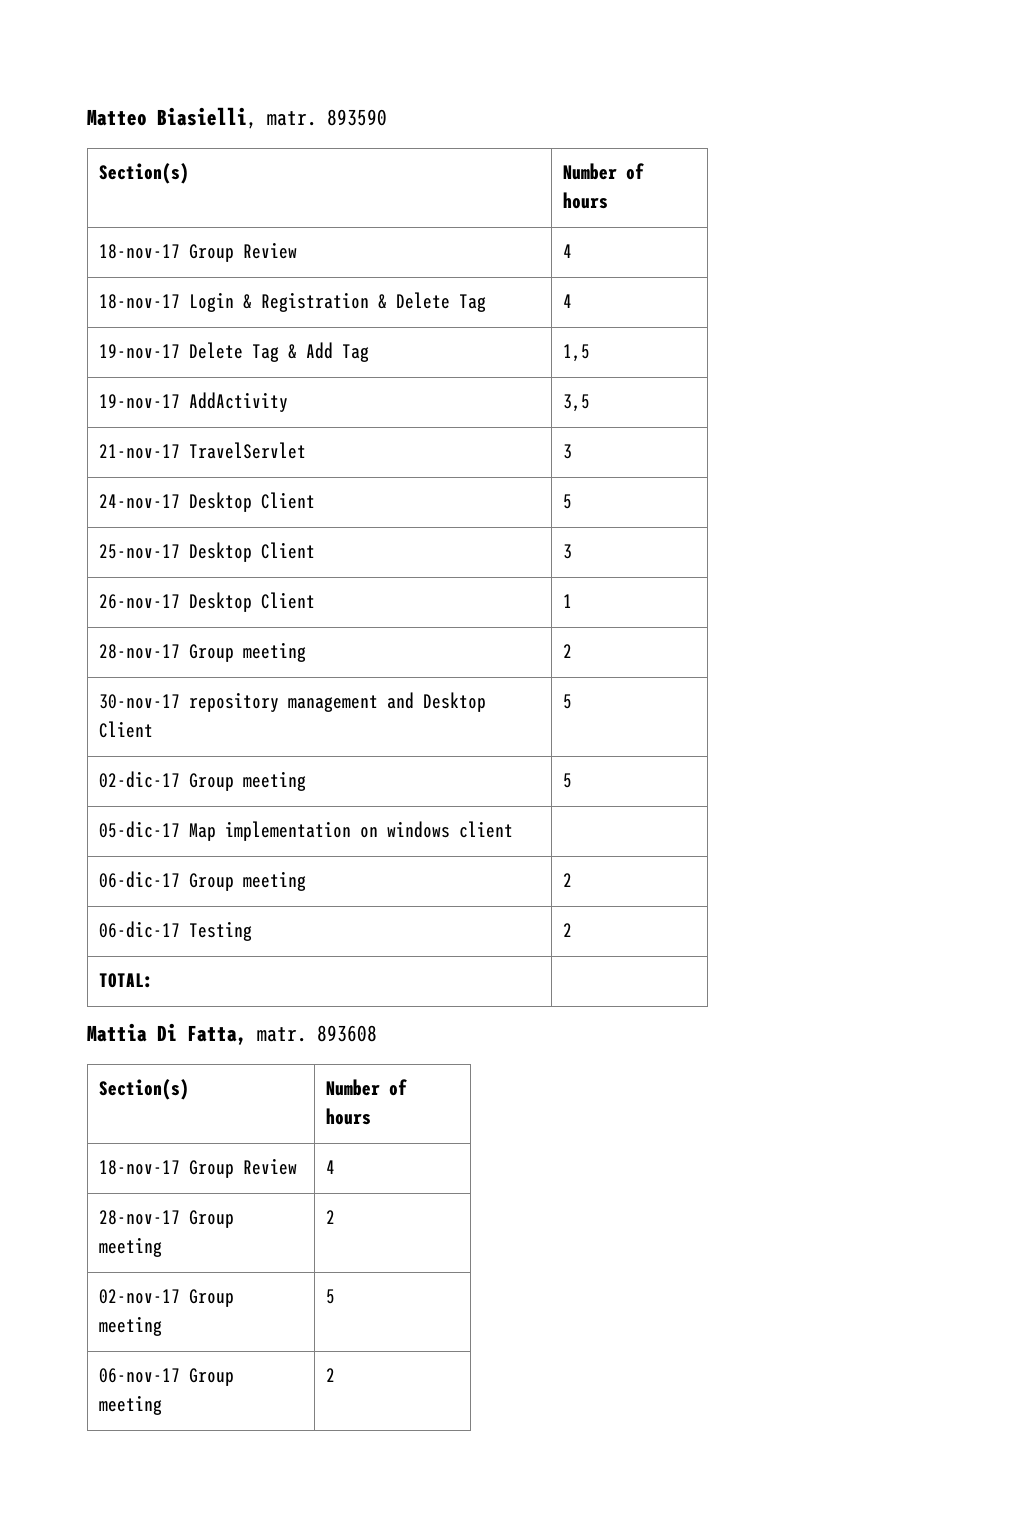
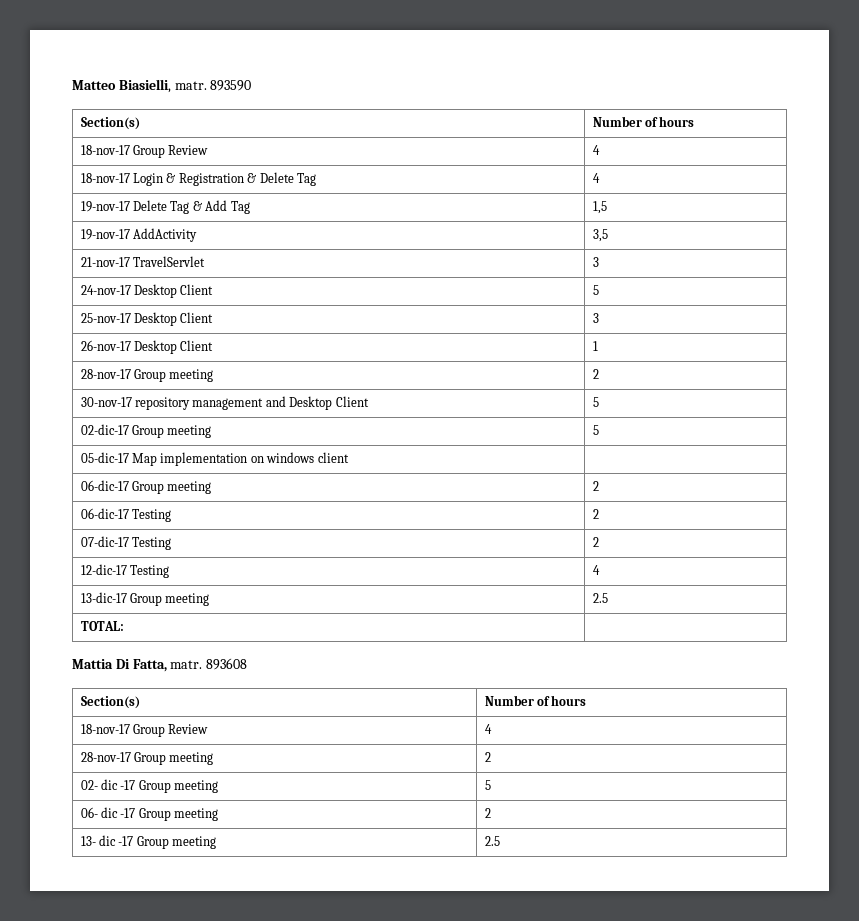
(573, 930) none -> [80,536,172,550] [592,537,599,547] [80,564,170,578] [592,565,600,575] [80,592,210,606] [592,593,608,603] // 07-dic-17 Testing | 2 // 12-dic-17 Testing | 4 // 13-dic-17 Group meeting | 2.5
[99,1289,235,1307] [99,1316,163,1336] [326,1289,336,1304] [99,1368,235,1386] [99,1395,163,1415] [326,1368,336,1382] 02-nov-17 Group meeting | 5 // 06-nov-17 Group meeting | 2 -> [80,779,219,793] [484,780,491,790] [80,807,219,821] [484,808,491,818] [80,835,217,849] [484,836,500,846] 02- dic -17 Group meeting | 5 // 06- dic -17 Group meeting | 2 // 13- dic -17 Group meeting | 2.5

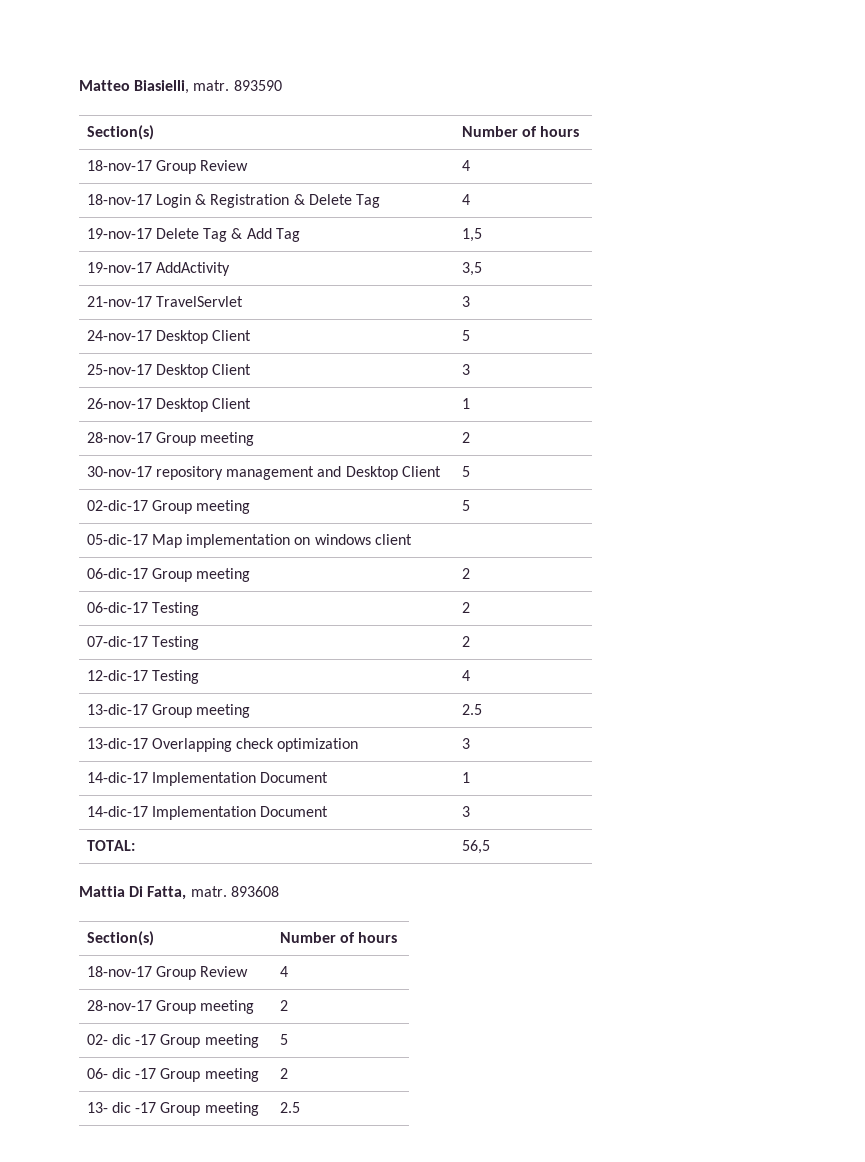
(608, 598) none -> [86,738,359,752] [461,738,470,749] [86,772,329,786] [461,772,470,783] [86,806,329,820] [461,806,470,817] // 13-dic-17 Overlapping check optimization | 3 // 14-dic-17 Implementation Document | 1 // 14-dic-17 Implementation Document | 3
(124, 626) none -> [461,840,490,854] 56,5

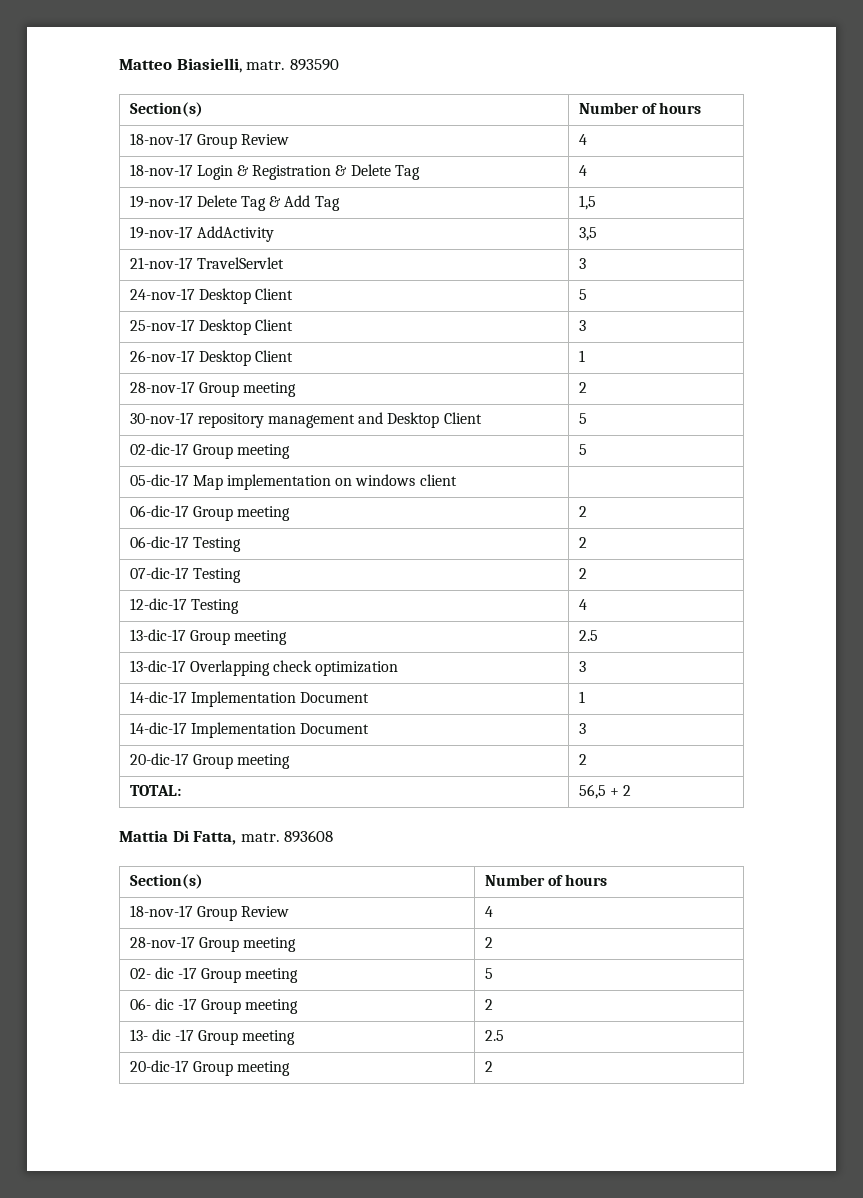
(470, 811) none -> [129,753,291,769] [578,754,587,765] // 20-dic-17 Group meeting | 2
(490, 847) none -> [609,785,632,796] + 2
(300, 1107) none -> [129,1060,291,1076] [484,1061,493,1072] // 20-dic-17 Group meeting | 2

